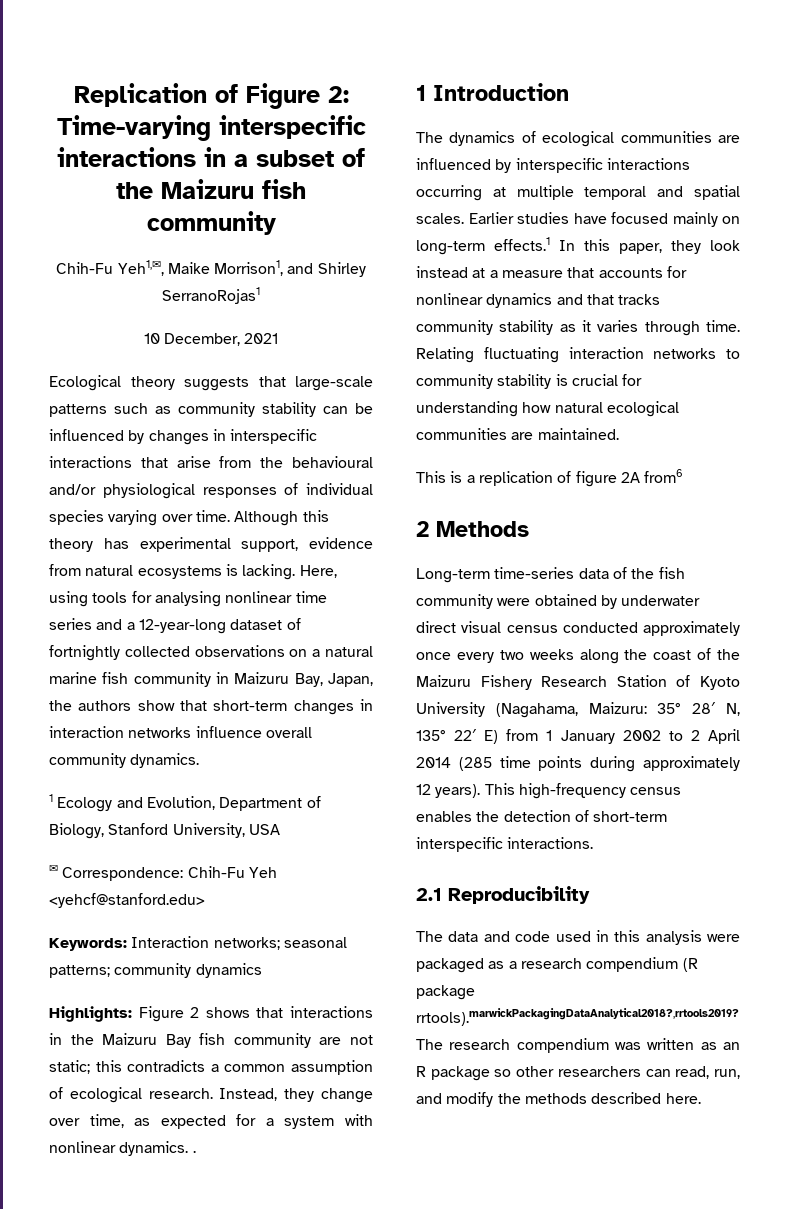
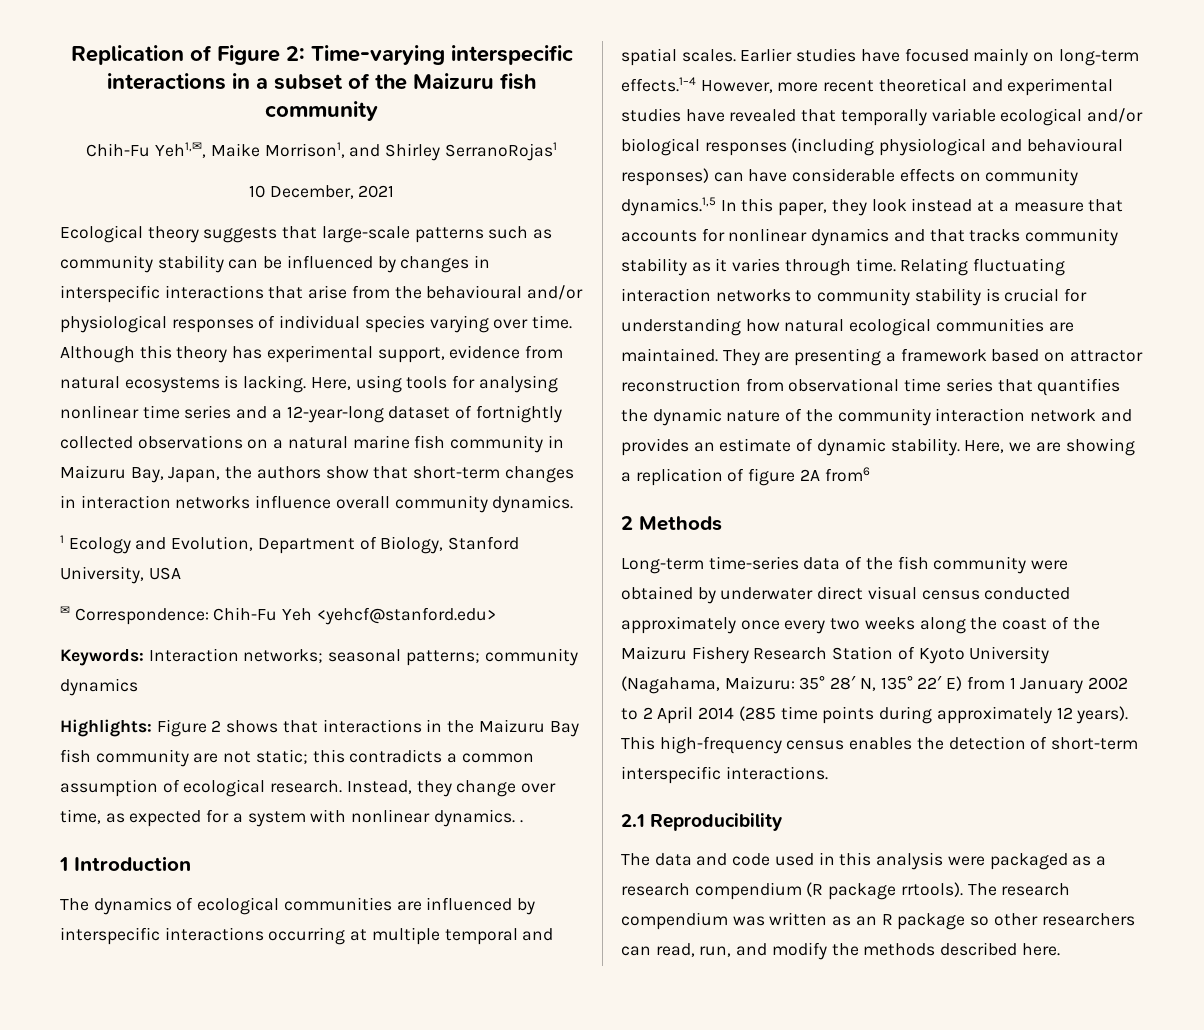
[494,237,550,251] effects.1 -> [621,77,1114,96] [621,108,1144,126] [621,138,1123,156] [621,168,1079,186] [621,197,716,216] effects.1–4 However, more recent theoretical and experimental studies have revealed that temporally variable ecological and/or biological responses (including physiological and behavioural responses) can have considerable effects on community dynamics.1,5
[416,471,463,483] // This is -> [722,348,1143,366] [621,378,1121,396] [621,408,1132,426] [621,438,1135,456] They are presenting a framework based on attractor reconstruction from observational time series that quantifies the dynamic nature of the community interaction network and provides an estimate of dynamic stability. Here, we are showing
[416,1008,739,1026] rrtools).marwickPackagingDataAnalytical2018?,rrtools2019? -> [900,882,963,897] rrtools).

